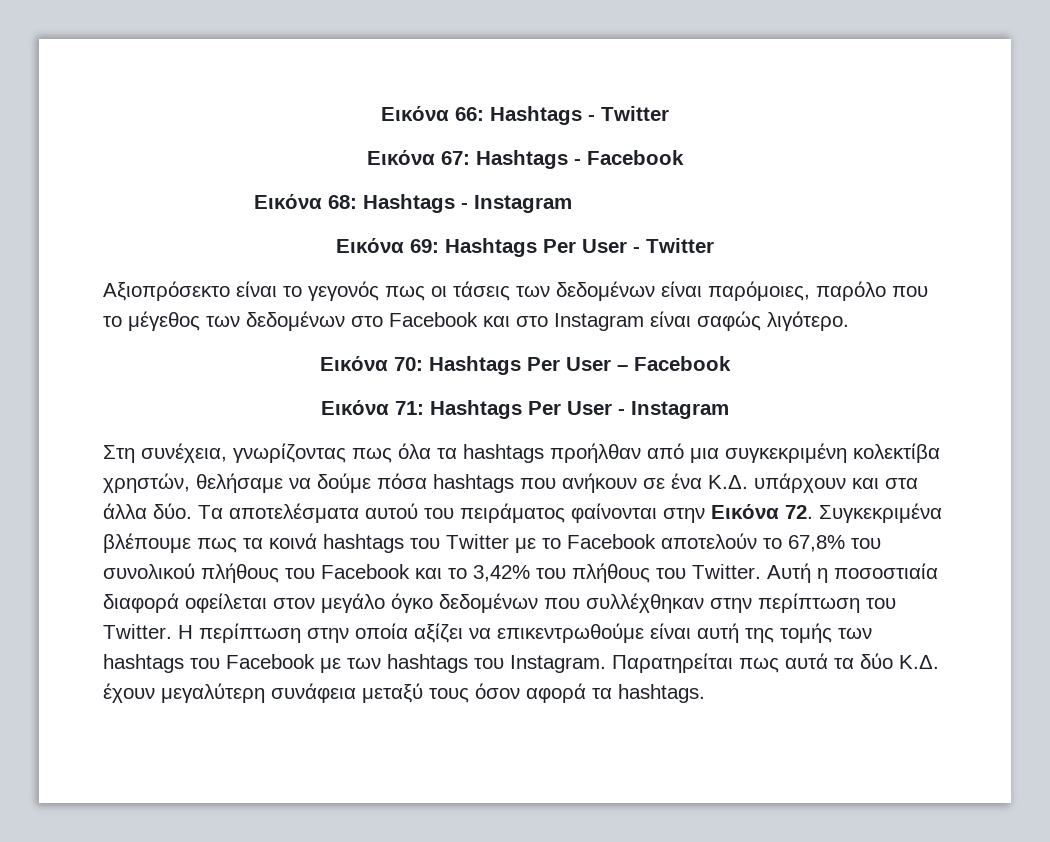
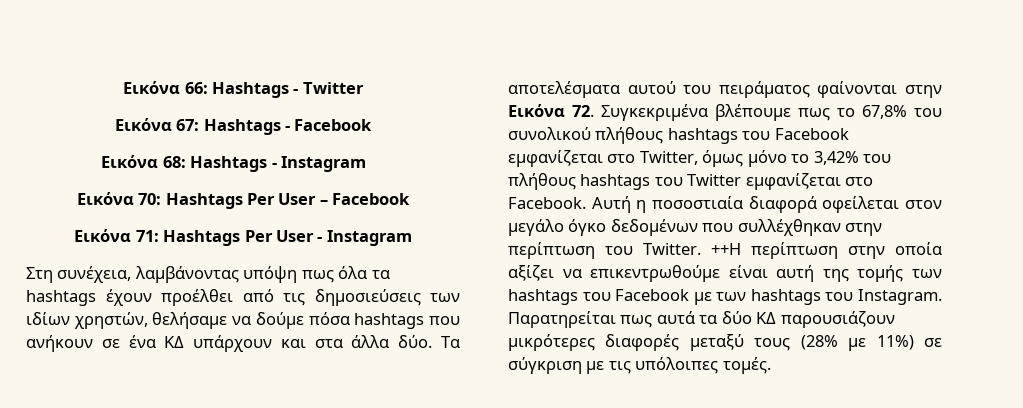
[336,238,714,257] [103,281,928,301] [103,311,849,331] // Εικόνα 69: Hashtags Per User - Twitter // Αξιοπρόσεκτο είναι το γεγονός πως οι τάσεις των δεδομένων είναι παρόμοιες, παρόλο που το μέγεθος των δεδομένων στο Facebook και στο Instagram είναι σαφώς λιγότερο. -> (367, 164) none
[233,443,346,463] γνωρίζοντας -> [134,266,298,283] λαμβάνοντας υπόψη
[550,443,940,463] προήλθαν από μια συγκεκριμένη κολεκτίβα -> [105,289,460,306] [26,312,70,325] έχουν προέλθει από τις δημοσιεύσεις των ιδίων
[708,475,748,489] Κ.Δ. -> [164,336,185,348] ΚΔ
[243,533,757,553] τα κοινά hashtags του Twitter με το Facebook αποτελούν -> (830, 114) none
[285,563,761,583] του Facebook και το 3,42% του πλήθους του Twitter. -> [667,128,849,144] [508,150,892,167] [508,173,874,190] [508,197,586,209] hashtags του Facebook εμφανίζεται στο Twitter, όμως μόνο το 3,42% του πλήθους hashtags του Twitter εμφανίζεται στο Facebook.
[178,625,193,639] Η -> [711,243,741,255] ++Η
[899,655,939,669] [103,683,705,703] Κ.Δ. έχουν μεγαλύτερη συνάφεια μεταξύ τους όσον αφορά τα hashtags. -> [756,311,895,328] [508,334,942,351] [508,357,771,374] ΚΔ παρουσιάζουν μικρότερες διαφορές μεταξύ τους (28% με 11%) σε σύγκριση με τις υπόλοιπες τομές.

